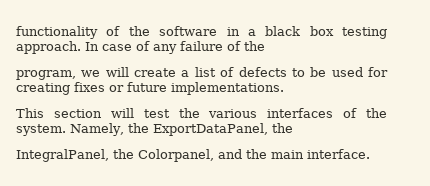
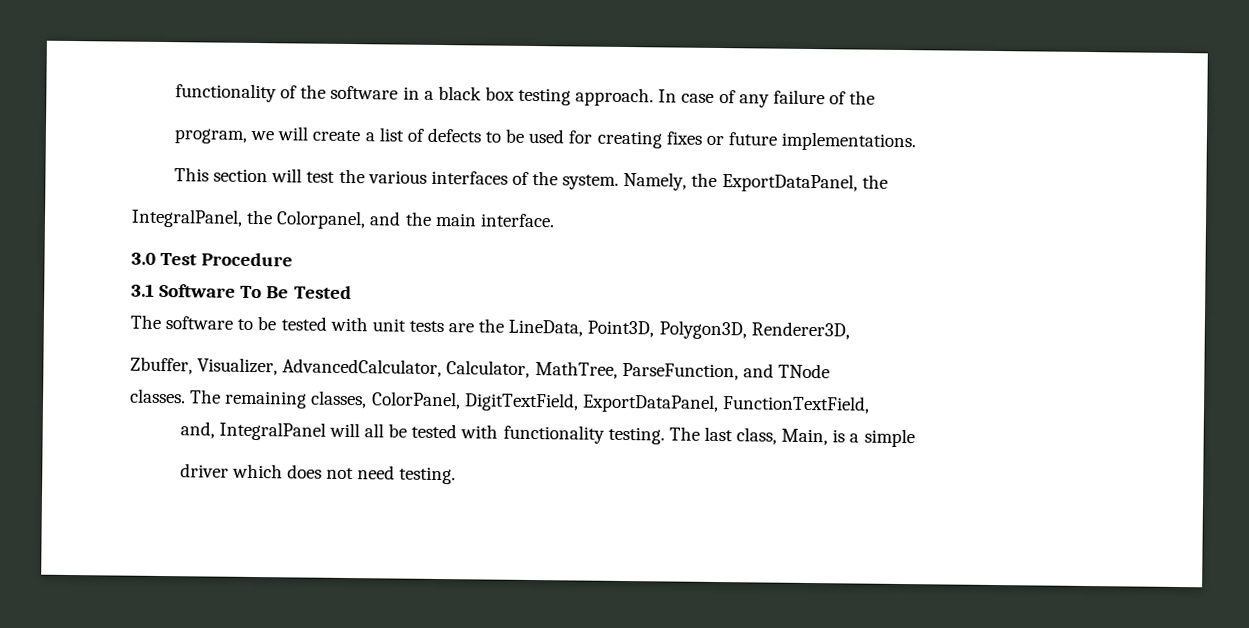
(370, 154) none -> [131,252,294,267] [131,283,352,300] [130,314,850,340] [130,356,830,381] [130,388,870,414] [179,421,915,448] [179,463,457,485] // 3.0 Test Procedure // 3.1 Software To Be Tested // The software to be tested with unit tests are the LineData, Point3D, Polygon3D, Renderer3D, // Zbuffer, Visualizer, AdvancedCalculator, Calculator, MathTree, ParseFunction, and TNode // classes. The remaining classes, ColorPanel, DigitTextField, ExportDataPanel, FunctionTextField, // and, IntegralPanel will all be tested with functionality testing. The last class, Main, is a simple // driver which does not need testing.

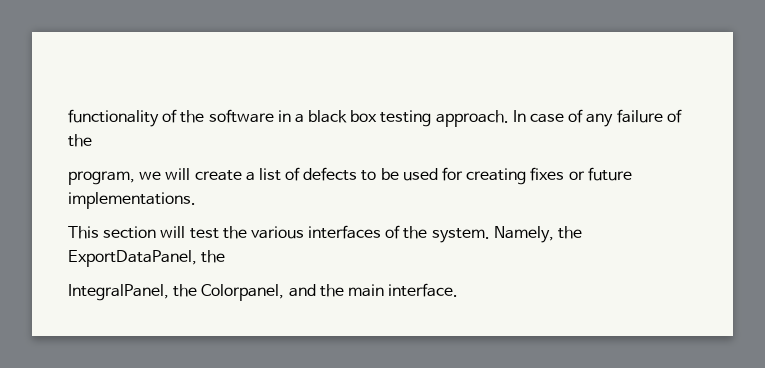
[131,252,294,267] [131,283,352,300] [130,314,850,340] [130,356,830,381] [130,388,870,414] [179,421,915,448] [179,463,457,485] // 3.0 Test Procedure // 3.1 Software To Be Tested // The software to be tested with unit tests are the LineData, Point3D, Polygon3D, Renderer3D, // Zbuffer, Visualizer, AdvancedCalculator, Calculator, MathTree, ParseFunction, and TNode // classes. The remaining classes, ColorPanel, DigitTextField, ExportDataPanel, FunctionTextField, // and, IntegralPanel will all be tested with functionality testing. The last class, Main, is a simple // driver which does not need testing. -> (459, 290) none

